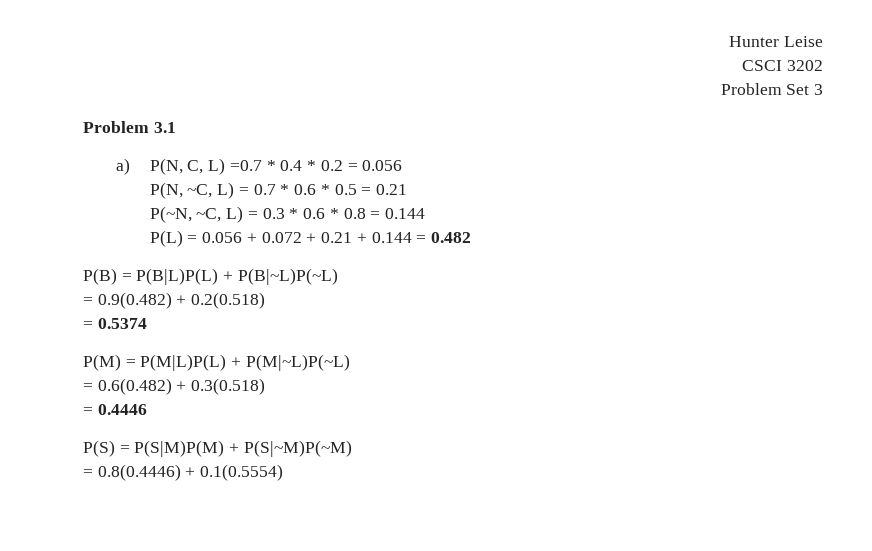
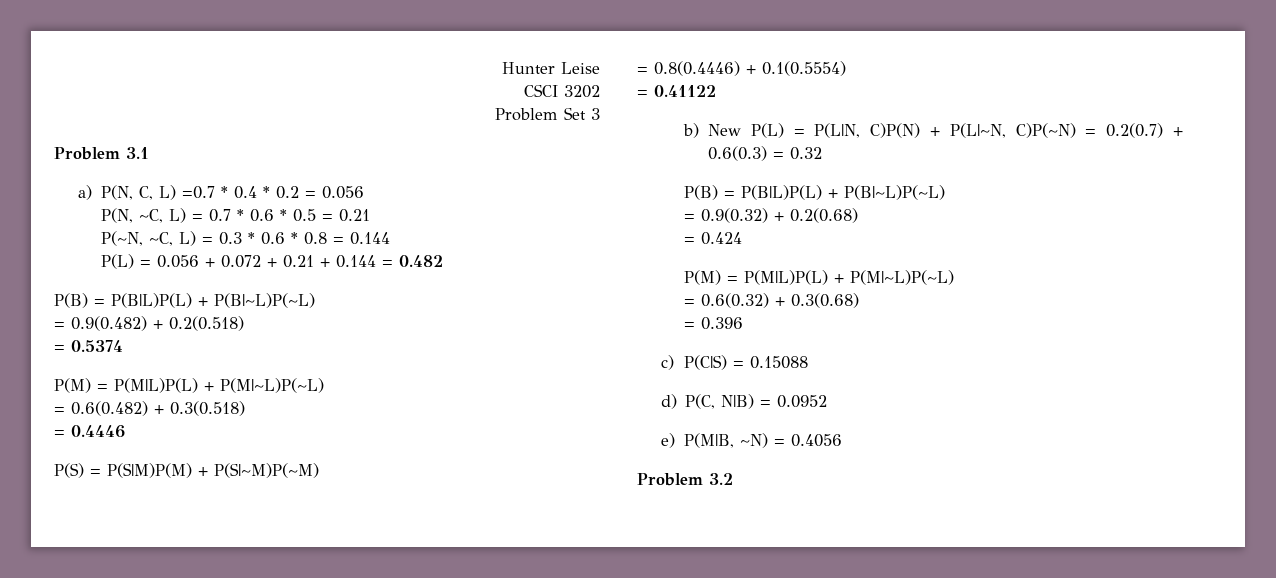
(284, 472) none -> [637,85,716,97] [683,123,1183,138] [707,146,822,161] [684,185,946,200] [684,208,859,223] [684,232,743,245] [684,270,955,285] [684,293,860,308] [684,317,744,330] [660,355,809,370] [660,394,827,409] [660,433,843,448] [637,473,733,486] // = 0.41122 // b) New P(L) = P(L|N, C)P(N) + P(L|~N, C)P(~N) = 0.2(0.7) + 0.6(0.3) = 0.32 // P(B) = P(B|L)P(L) + P(B|~L)P(~L) // = 0.9(0.32) + 0.2(0.68) // = 0.424 // P(M) = P(M|L)P(L) + P(M|~L)P(~L) // = 0.6(0.32) + 0.3(0.68) // = 0.396 // c) P(C|S) = 0.15088 // d) P(C, N|B) = 0.0952 // e) P(M|B, ~N) = 0.4056 // Problem 3.2

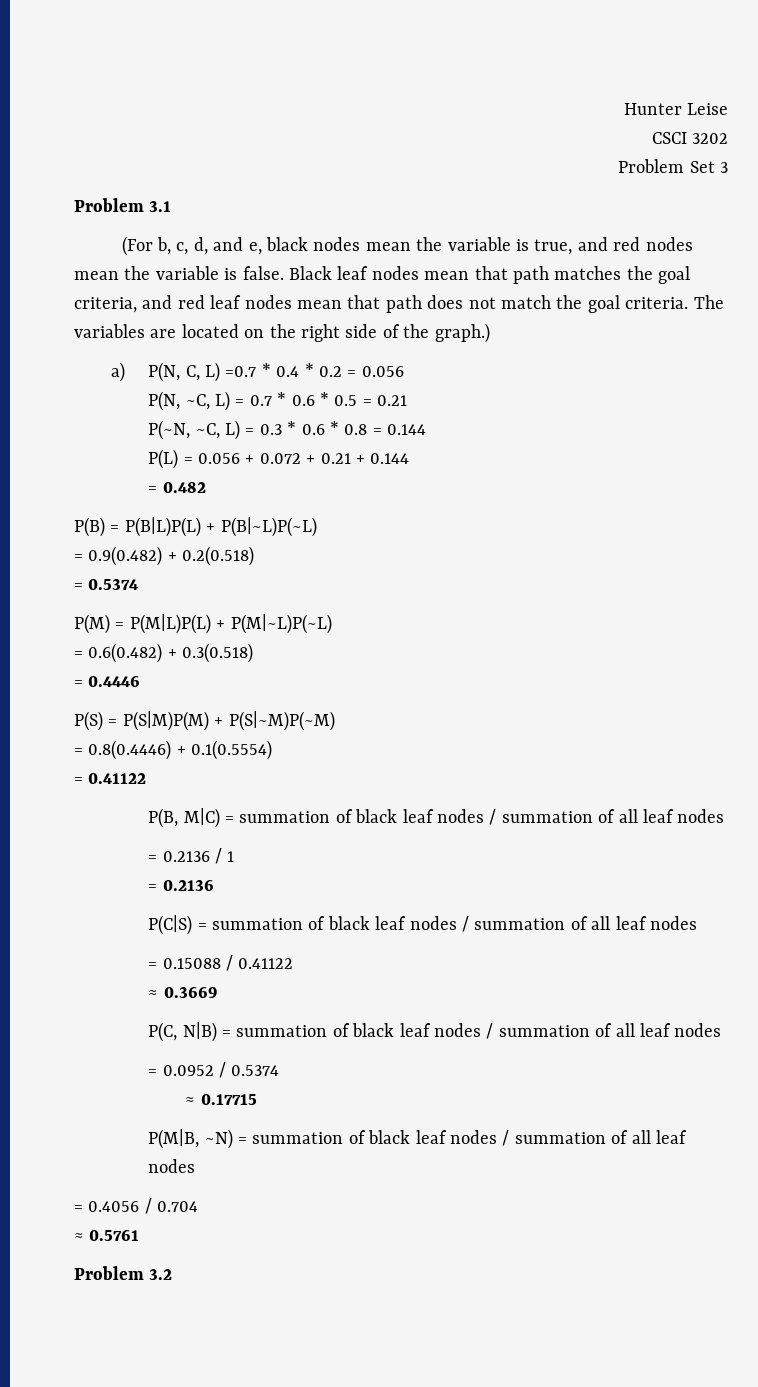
(149, 153) none -> [121,236,693,256] [74,266,691,284] [74,295,724,313] [74,323,490,343] // (For b, c, d, and e, black nodes mean the variable is true, and red nodes mean the variable is false. Black leaf nodes mean that path matches the goal criteria, and red leaf nodes mean that path does not match the goal criteria. The variables are located on the right side of the graph.)
(377, 261) none -> (410, 458) //
[683,123,1183,138] [707,146,822,161] [684,185,946,200] [684,208,859,223] [684,232,743,245] [684,270,955,285] [684,293,860,308] [684,317,744,330] [660,355,809,370] [660,394,827,409] [660,433,843,448] b) New P(L) = P(L|N, C)P(N) + P(L|~N, C)P(~N) = 0.2(0.7) + 0.6(0.3) = 0.32 // P(B) = P(B|L)P(L) + P(B|~L)P(~L) // = 0.9(0.32) + 0.2(0.68) // = 0.424 // P(M) = P(M|L)P(L) + P(M|~L)P(~L) // = 0.6(0.32) + 0.3(0.68) // = 0.396 // c) P(C|S) = 0.15088 // d) P(C, N|B) = 0.0952 // e) P(M|B, ~N) = 0.4056 -> [148,808,725,828] [148,848,235,864] [148,880,214,891] [148,915,698,935] [148,955,294,971] [148,987,218,998] [148,1022,722,1042] [148,1062,280,1078] [185,1094,257,1105] [148,1129,688,1149] [148,1159,196,1173] [74,1198,199,1214] [74,1230,140,1241] P(B, M|C) = summation of black leaf nodes / summation of all leaf nodes // = 0.2136 / 1 // = 0.2136 // P(C|S) = summation of black leaf nodes / summation of all leaf nodes // = 0.15088 / 0.41122 // ≈ 0.3669 // P(C, N|B) = summation of black leaf nodes / summation of all leaf nodes // = 0.0952 / 0.5374 // ≈ 0.17715 // P(M|B, ~N) = summation of black leaf nodes / summation of all leaf nodes // = 0.4056 / 0.704 // ≈ 0.5761

